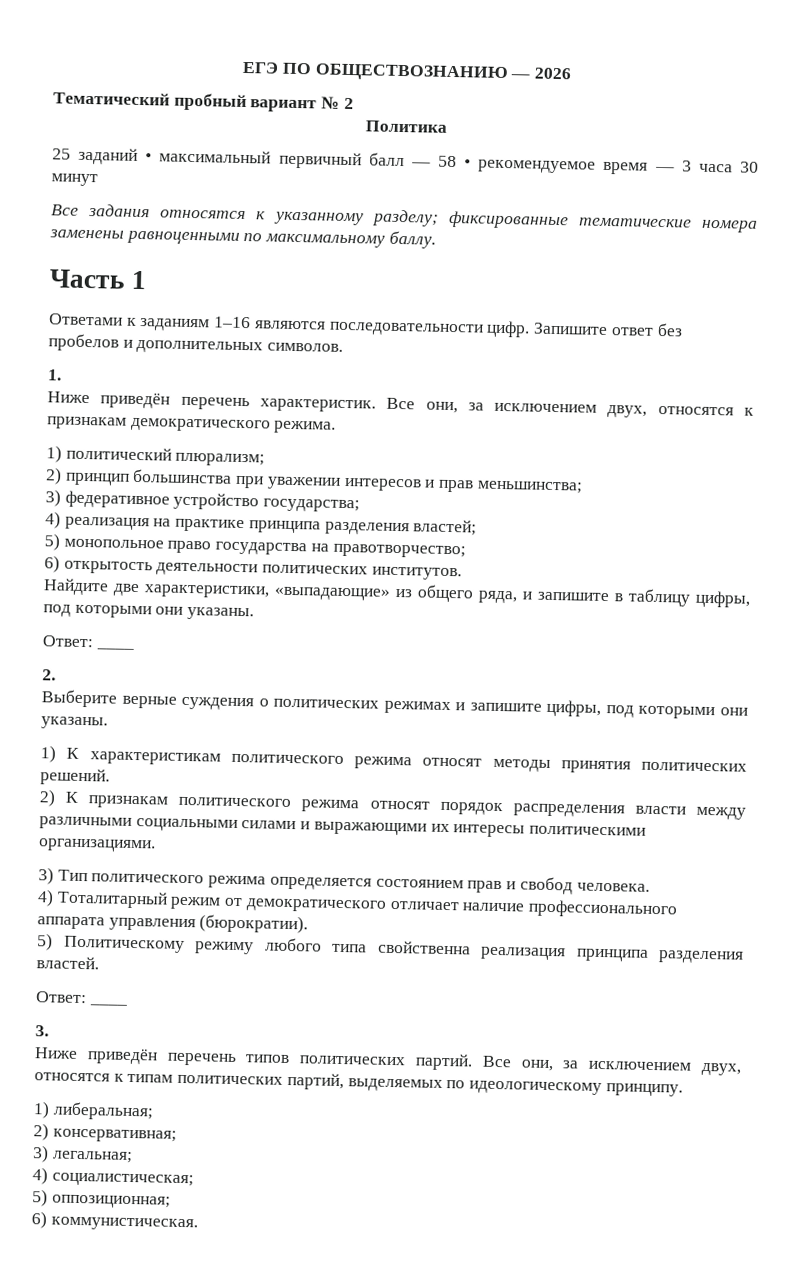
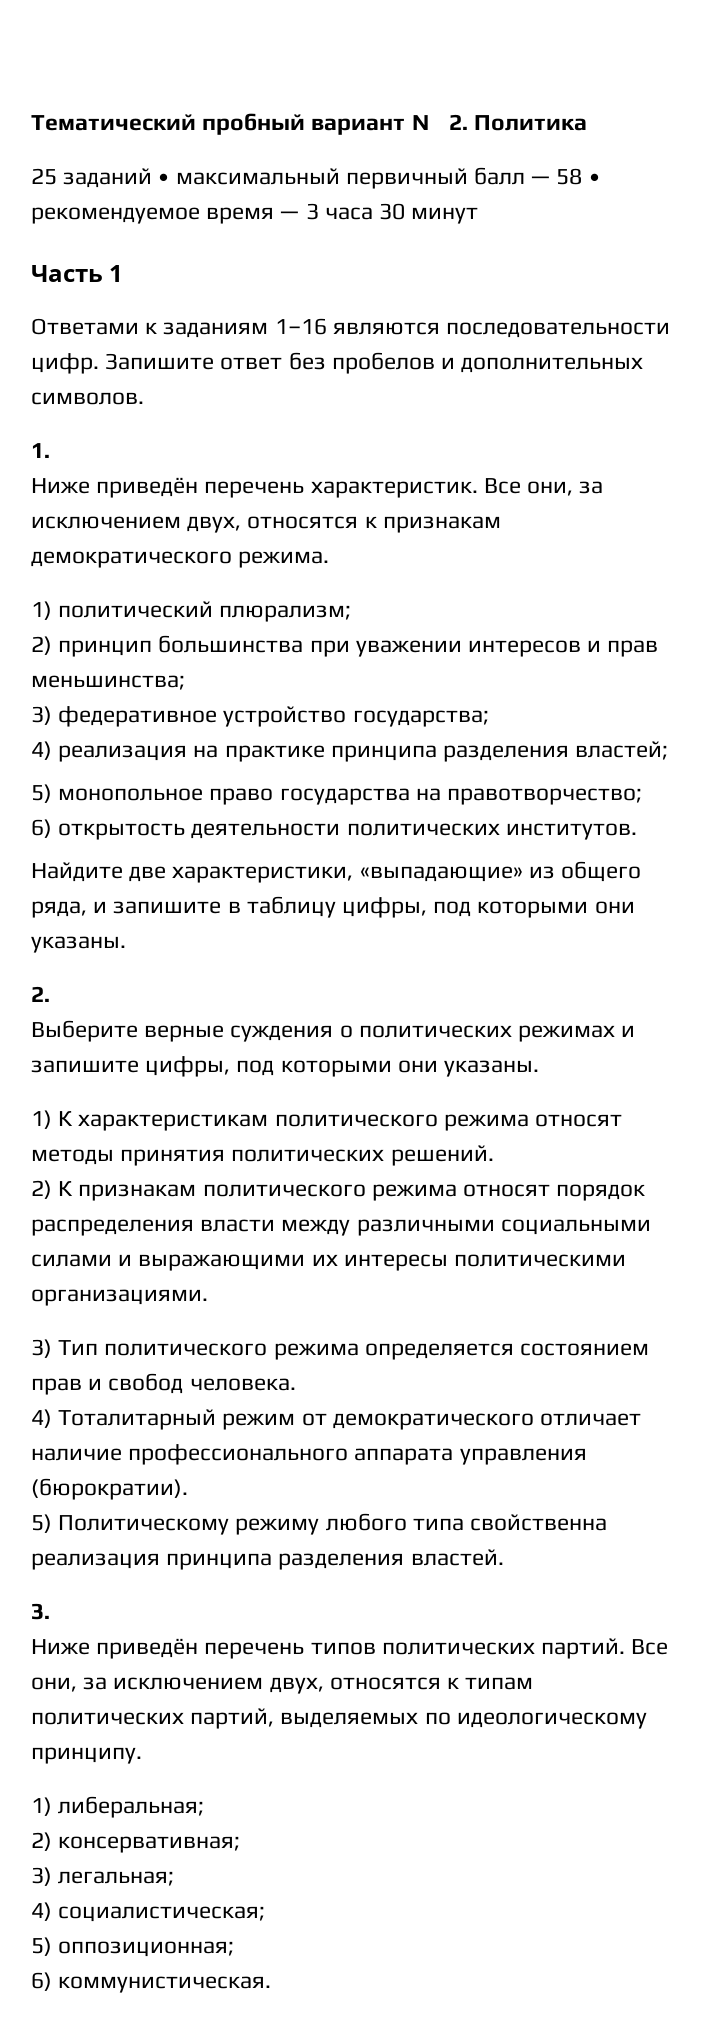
[242,61,572,83] ЕГЭ ПО ОБЩЕСТВОЗНАНИЮ — 2026 // -> (31, 122) none
[343,97,354,110] 2 // -> [448,114,468,130] 2.
[51,204,758,233] [49,229,436,249] // Все задания относятся к указанному разделу; фиксированные тематические номера заменены равноценными по максимальному баллу. -> (479, 215) none
[42,635,134,650] // Ответ: ____ -> (126, 944) none
[36,991,127,1006] // Ответ: ____ -> (504, 1557) none

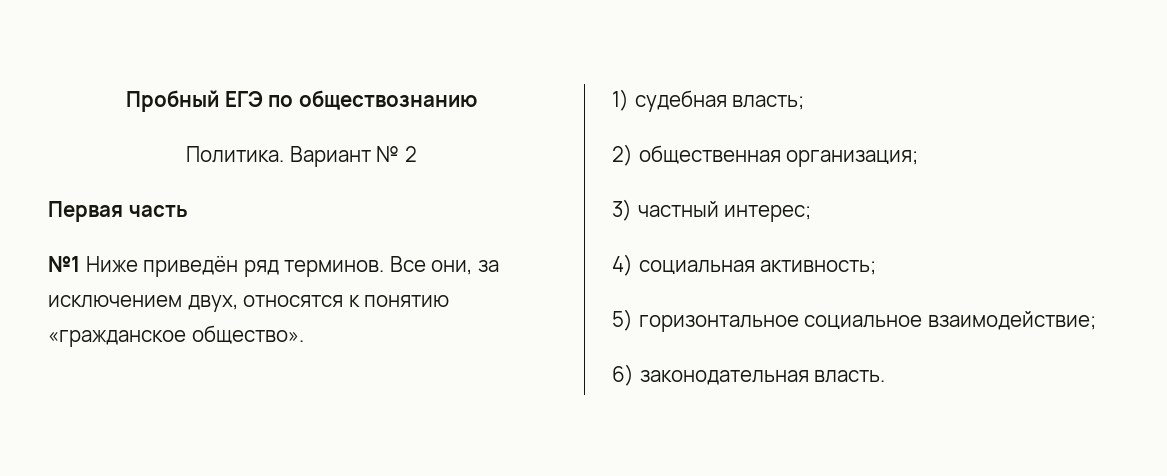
[31,113,588,135] [31,167,600,189] [31,203,479,224] [31,265,124,282] [31,318,671,338] [31,352,644,374] [31,392,144,405] [31,443,50,458] [31,477,604,498] [31,516,501,533] [31,551,330,568] [31,601,352,622] [31,635,659,657] [31,675,185,690] [31,706,489,727] [31,741,669,762] [31,784,643,805] [31,819,637,840] [31,861,642,883] [31,896,635,918] [31,936,126,953] [31,986,50,1002] [31,1020,636,1042] [31,1056,540,1077] [31,1110,623,1131] [31,1145,494,1166] [31,1180,646,1201] [31,1219,651,1236] [31,1254,627,1271] [31,1289,208,1306] [31,1339,650,1360] [31,1373,296,1395] [31,1409,642,1430] [31,1444,587,1465] [31,1478,188,1500] [31,1513,608,1535] [31,1549,504,1570] [31,1603,50,1620] [31,1638,669,1659] [31,1677,534,1694] [31,1708,647,1729] [31,1747,142,1764] [31,1796,205,1818] [31,1832,241,1853] [31,1867,175,1886] [31,1902,266,1922] [31,1937,235,1957] [31,1972,272,1993] Тематический пробный вариант № 2. Политика // 25 заданий • максимальный первичный балл — 58 • рекомендуемое время — 3 часа 30 минут // Часть 1 // Ответами к заданиям 1–16 являются последовательности цифр. Запишите ответ без пробелов и дополнительных символов. // 1. // Ниже приведён перечень характеристик. Все они, за исключением двух, относятся к признакам демократического режима. // 1) политический плюрализм; // 2) принцип большинства при уважении интересов и прав меньшинства; // 3) федеративное устройство государства; // 4) реализация на практике принципа разделения властей; // 5) монопольное право государства на правотворчество; // 6) открытость деятельности политических институтов. // Найдите две характеристики, «выпадающие» из общего ряда, и запишите в таблицу цифры, под которыми они указаны. // 2. // Выберите верные суждения о политических режимах и запишите цифры, под которыми они указаны. // 1) К характеристикам политического режима относят методы принятия политических решений. // 2) К признакам политического режима относят порядок распределения власти между различными социальными силами и выражающими их интересы политическими организациями. // 3) Тип политического режима определяется состоянием прав и свобод человека. // 4) Тоталитарный режим от демократического отличает наличие профессионального аппарата управления (бюрократии). // 5) Политическому режиму любого типа свойственна реализация принципа разделения властей. // 3. // Ниже приведён перечень типов политических партий. Все они, за исключением двух, относятся к типам политических партий, выделяемых по идеологическому принципу. // 1) либеральная; // 2) консервативная; // 3) легальная; // 4) социалистическая; // 5) оппозиционная; // 6) коммунистическая. -> [126,90,477,112] [186,146,417,167] [48,201,188,222] [48,256,499,277] [48,295,450,312] [48,325,304,347] [612,89,805,112] [612,144,919,167] [612,199,812,222] [612,254,877,276] [612,309,1096,332] [612,364,886,386] Пробный ЕГЭ по обществознанию // Политика. Вариант № 2 // Первая часть // №1 Ниже приведён ряд терминов. Все они, за исключением двух, относятся к понятию «гражданское общество». // 1) судебная власть; // 2) общественная организация; // 3) частный интерес; // 4) социальная активность; // 5) горизонтальное социальное взаимодействие; // 6) законодательная власть.

